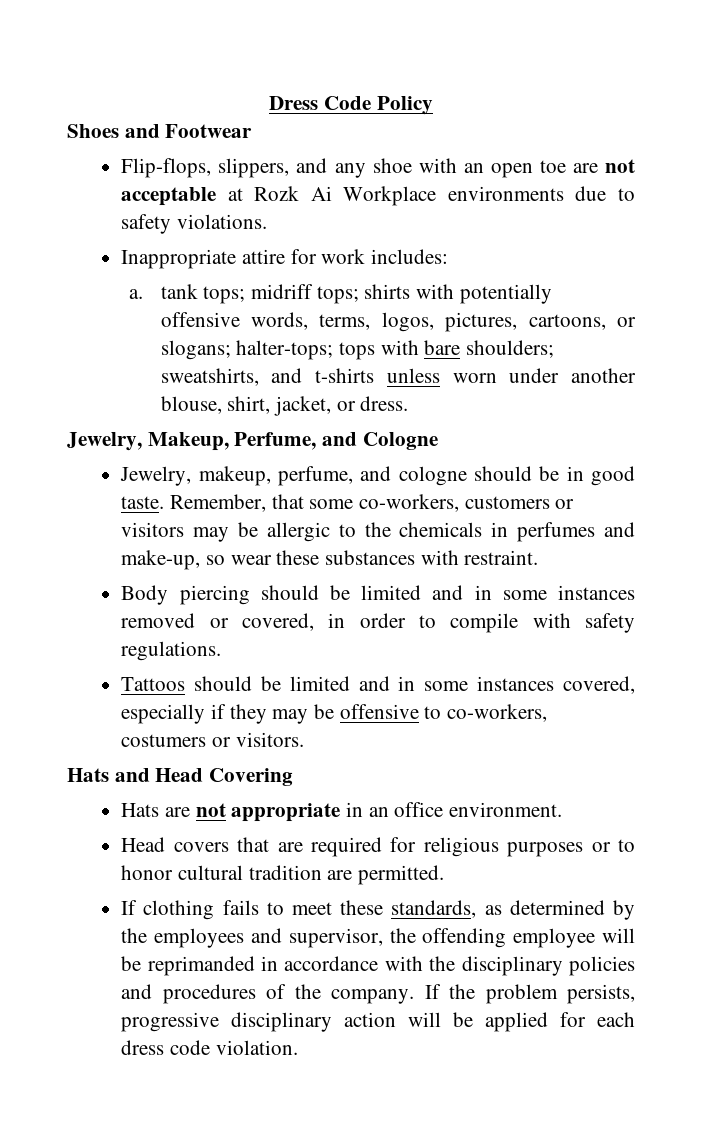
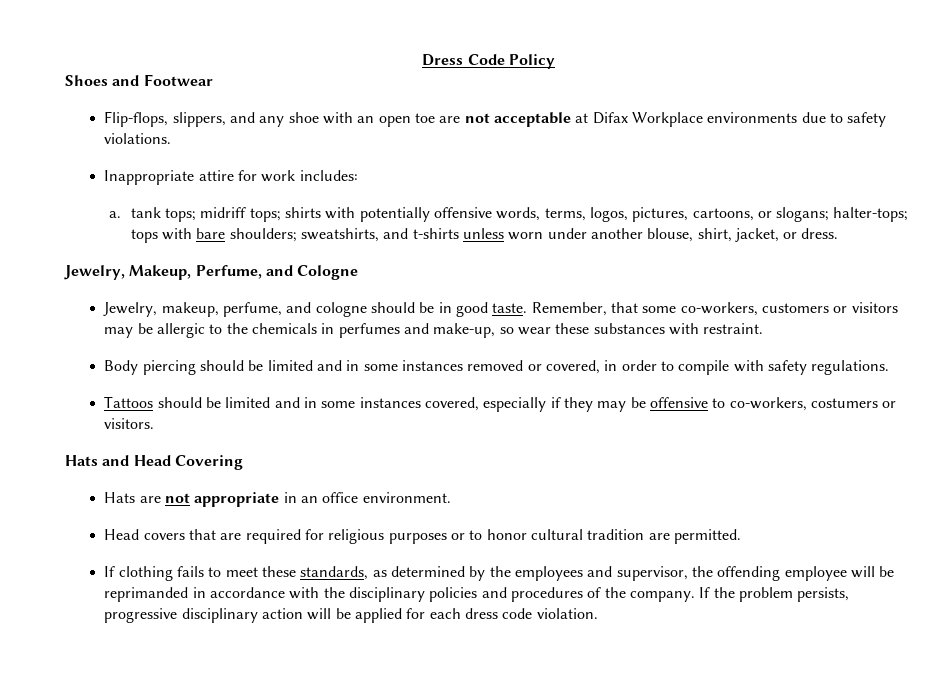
[254,186,332,201] Rozk Ai -> [592,112,628,124] Difax

